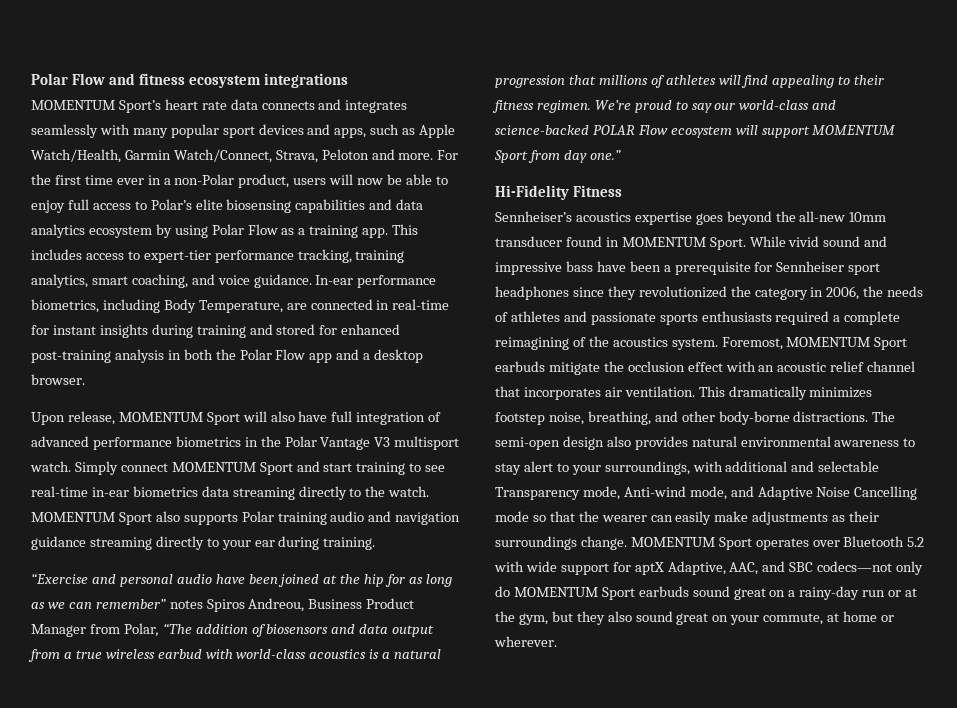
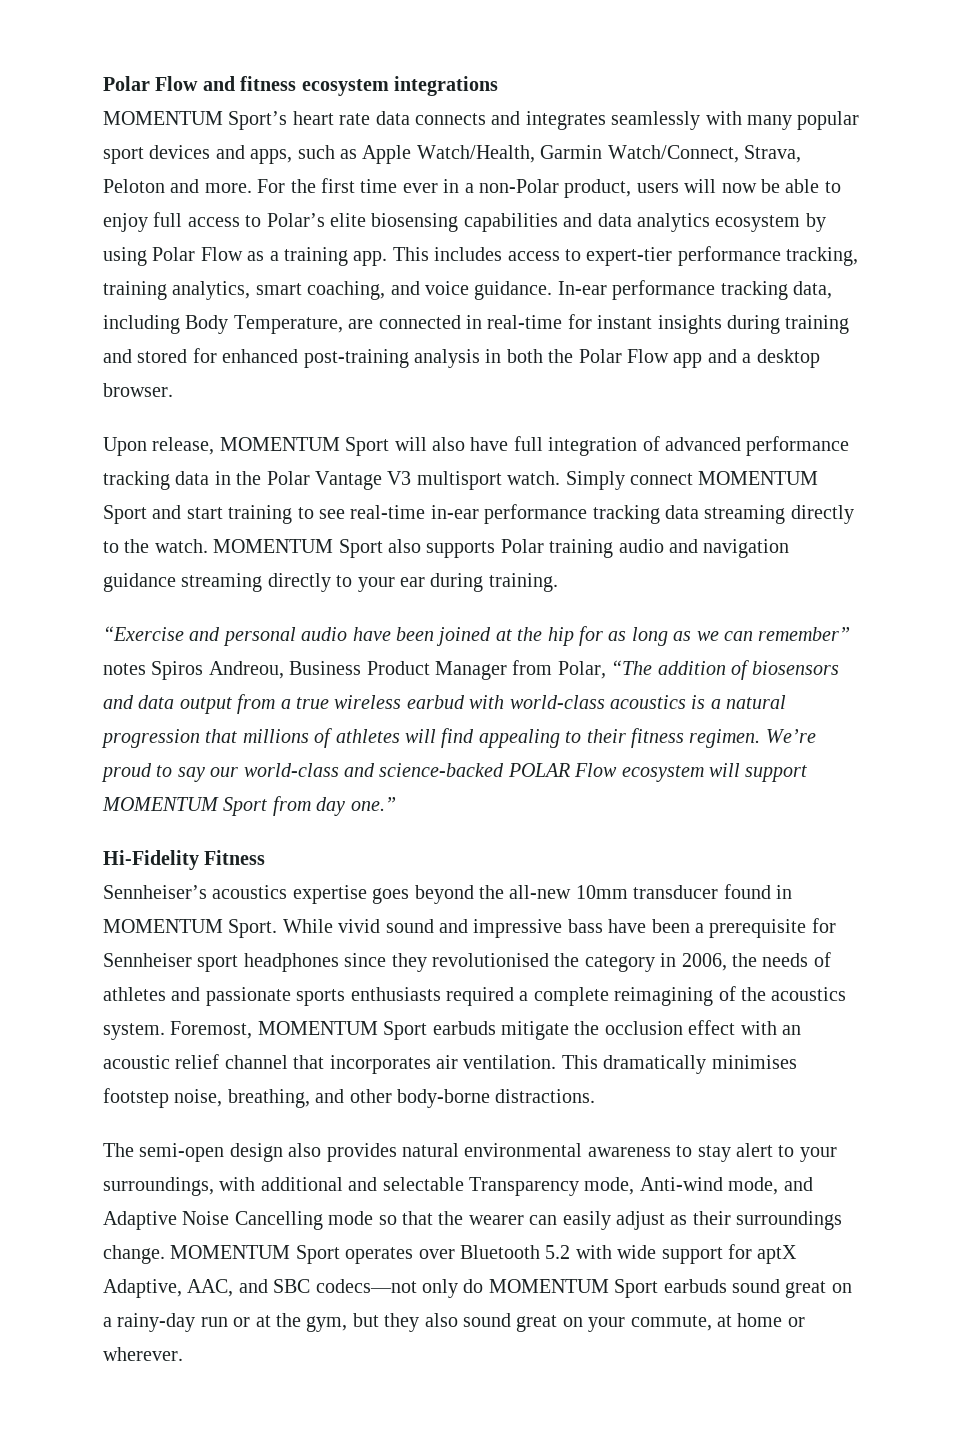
[31,299,99,313] biometrics, -> [720,281,832,300] tracking data,
[175,436,241,447] biometrics -> [103,471,210,490] tracking data
[132,486,198,497] biometrics -> [484,504,660,524] performance tracking
[638,286,727,298] revolutionized -> [432,953,549,967] revolutionised
[809,387,873,398] minimizes -> [711,1055,797,1069] minimises
(869, 416) none -> (596, 1096) //
[714,511,829,525] make adjustments -> [615,1211,665,1230] adjust

